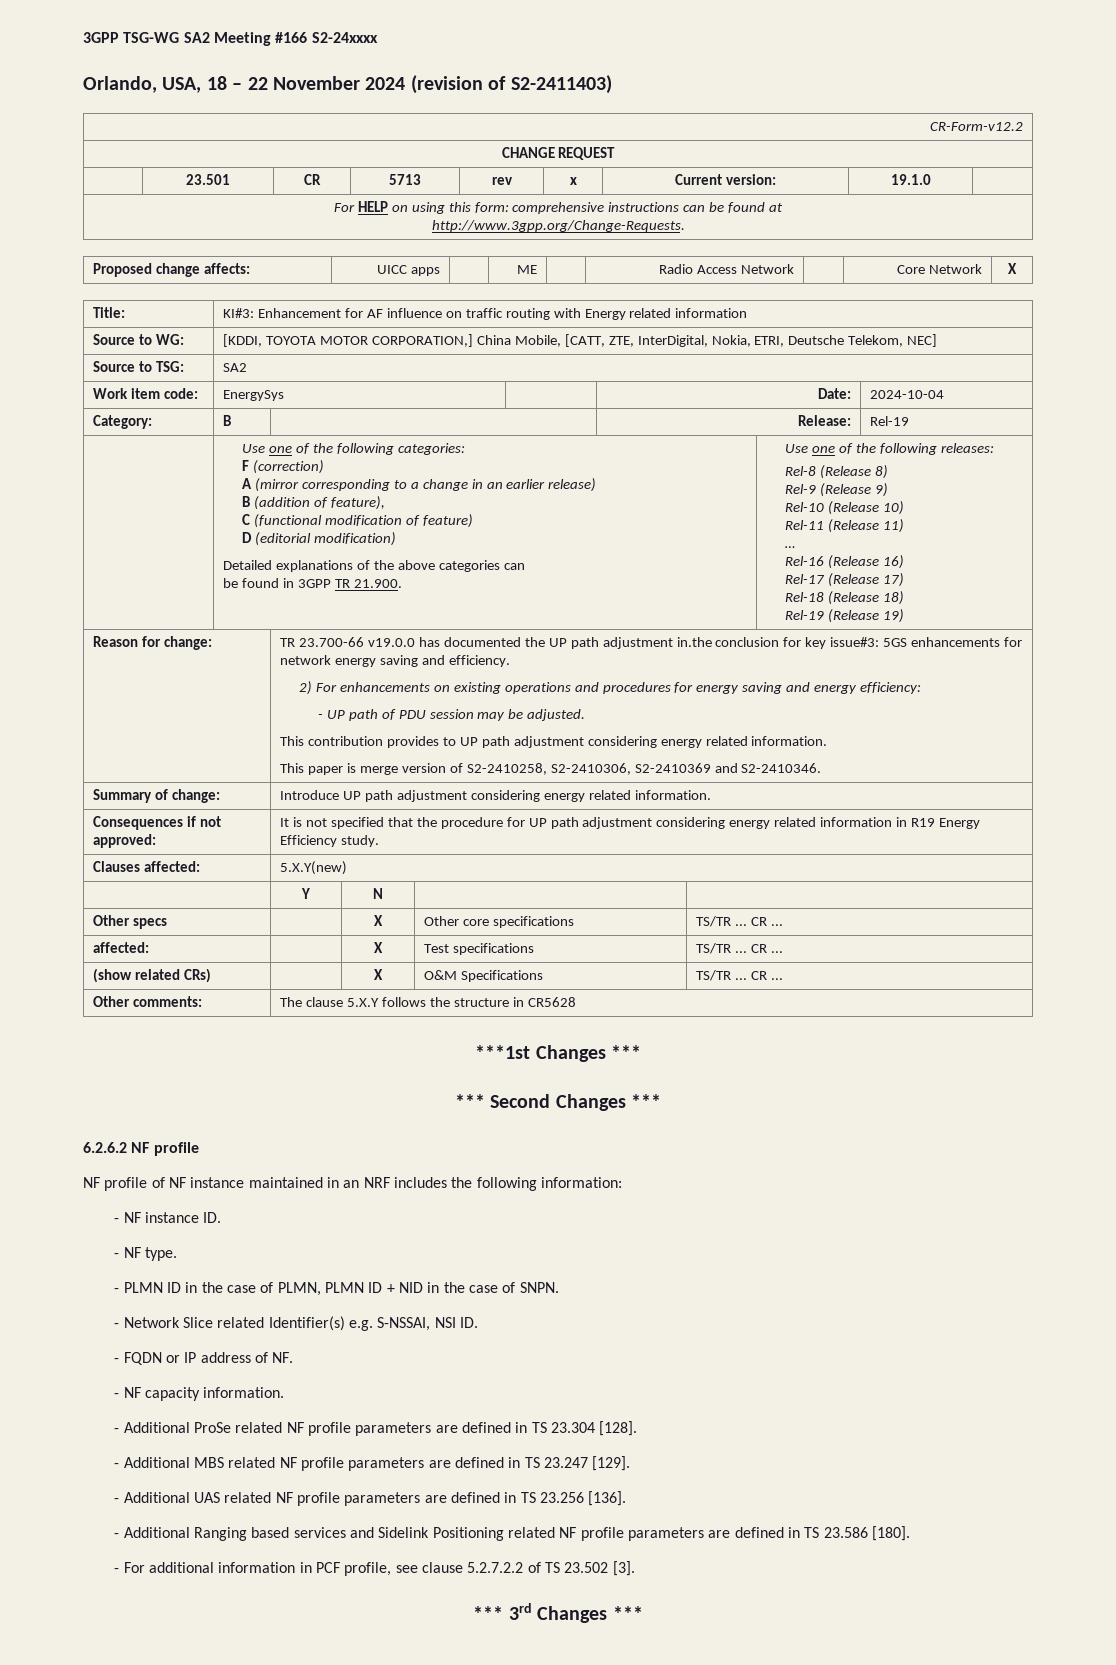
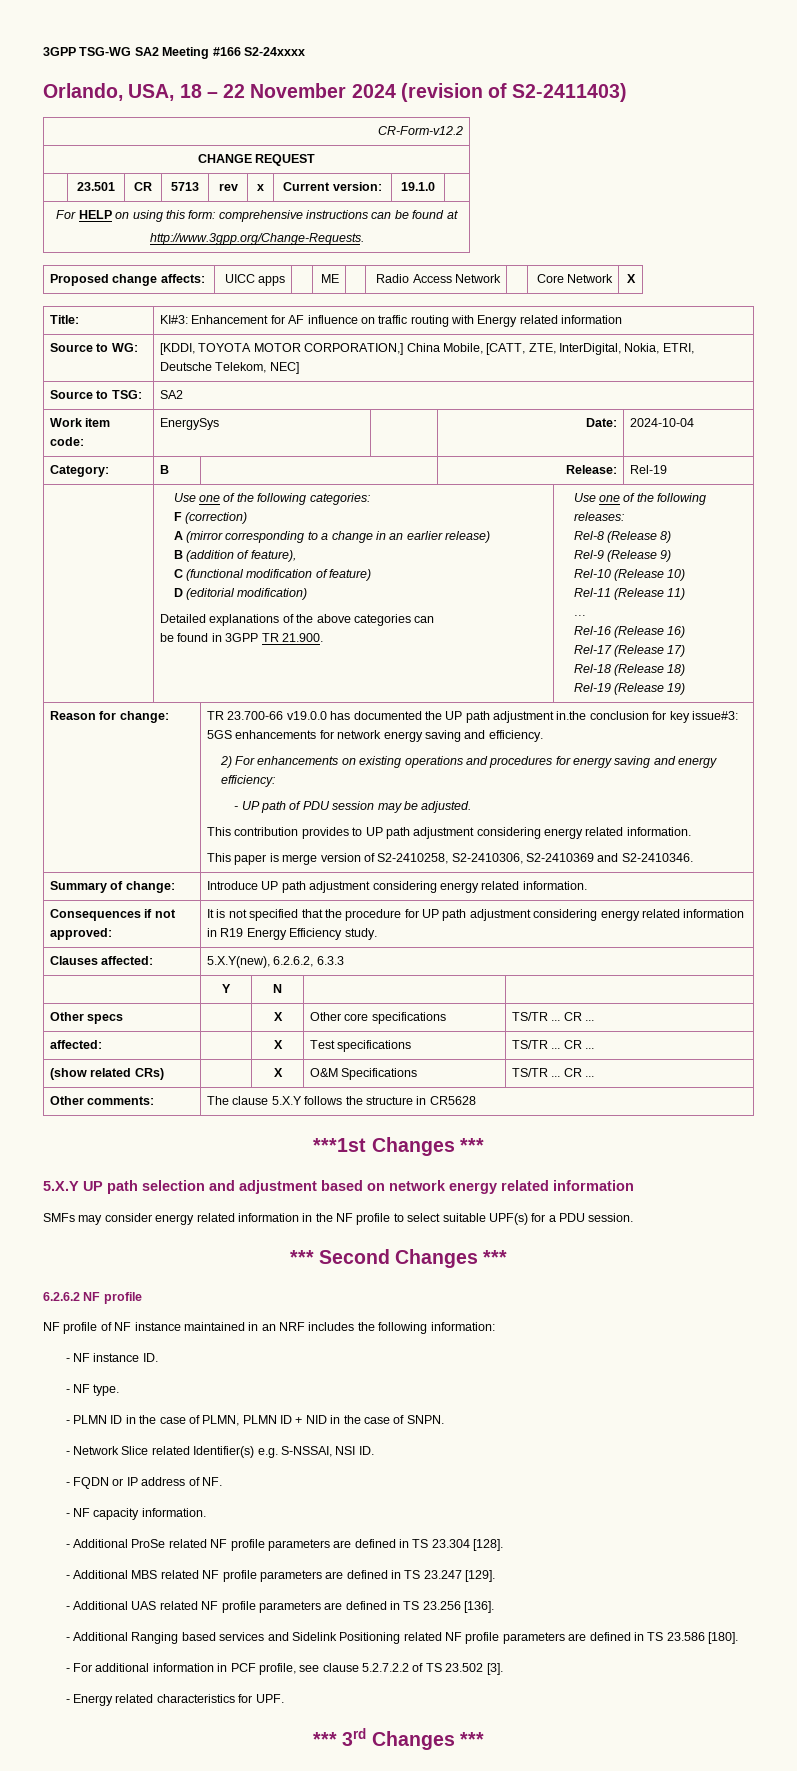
[280,861,348,875] 5.X.Y(new) -> [207,956,344,968] 5.X.Y(new), 6.2.6.2, 6.3.3
(641, 1052) none -> [43,1180,634,1194] [43,1213,634,1225] // 5.X.Y UP path selection and adjustment based on network energy related information // SMFs may consider energy related information in the NF profile to select suitable UPF(s) for a PDU session.
(635, 1568) none -> [65,1694,284,1706] // - Energy related characteristics for UPF.

